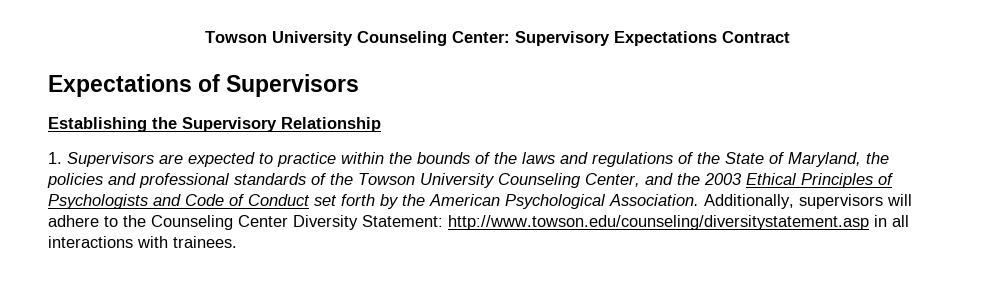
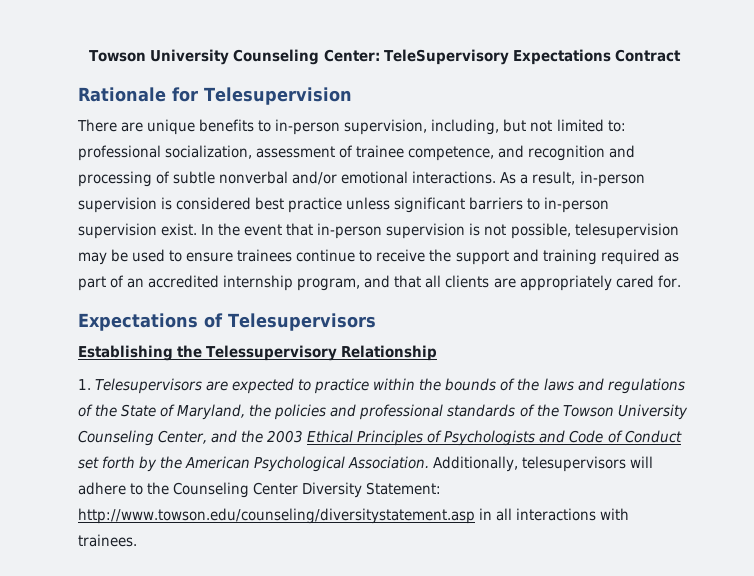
[515,31,610,46] Supervisory -> [383,49,509,65] TeleSupervisory
(790, 37) none -> [78,87,352,105] [77,119,626,135] [78,145,636,161] [78,171,645,187] [78,197,610,213] [78,223,679,239] [78,249,679,265] [78,275,681,291] // Rationale for Telesupervision // There are unique benefits to in-person supervision, including, but not limited to: professional socialization, assessment of trainee competence, and recognition and processing of subtle nonverbal and/or emotional interactions. As a result, in-person supervision is considered best practice unless significant barriers to in-person supervision exist. In the event that in-person supervision is not possible, telesupervision may be used to ensure trainees continue to receive the support and training required as part of an accredited internship program, and that all clients are appropriately cared for.
[226,74,360,97] Supervisors -> [228,313,376,331] Telesupervisors
[182,117,277,132] Supervisory -> [206,345,338,361] Telessupervisory
[67,152,154,167] Supervisors -> [95,378,203,394] Telesupervisors
[799,194,883,209] supervisors -> [522,456,627,472] telesupervisors

